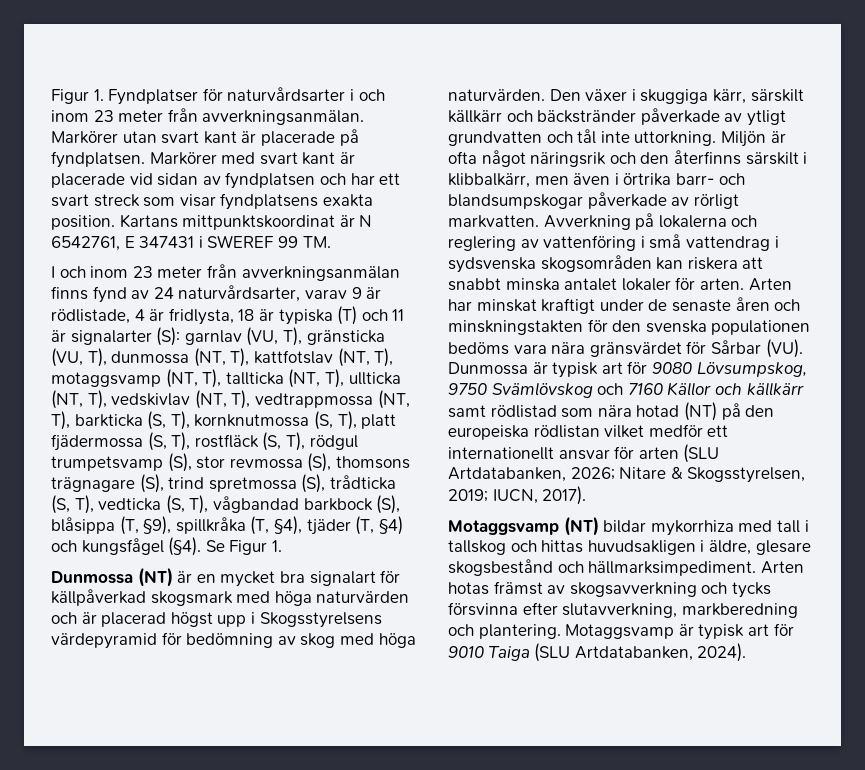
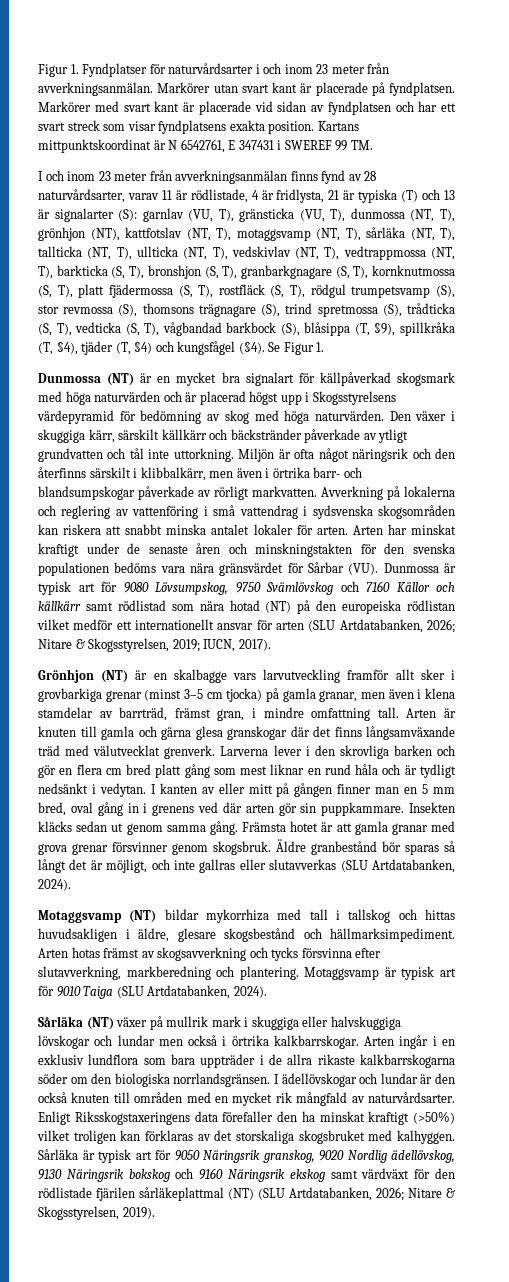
[153,287,174,299] 24 -> [364,171,377,181] 28
[351,287,362,299] 9 -> [161,190,172,200] 11
[238,309,255,321] 18 -> [328,190,340,200] 21
[392,309,405,321] 11 -> [443,190,455,200] 13
(250, 357) none -> [38,227,120,241] grönhjon (NT),
(222, 378) none -> [366,227,455,241] sårläka (NT, T),
(190, 420) none -> [147,265,369,279] bronshjon (S, T), granbarkgnagare (S, T),
(587, 495) none -> [38,669,455,683] [38,688,456,702] [38,707,457,721] [38,726,455,740] [38,745,456,759] [38,764,456,778] [38,783,456,797] [38,802,455,816] [38,821,456,835] [38,839,455,855] [38,859,455,873] [38,879,71,891] // Grönhjon (NT) är en skalbagge vars larvutveckling framför allt sker i grovbarkiga grenar (minst 3–5 cm tjocka) på gamla granar, men även i klena stamdelar av barrträd, främst gran, i mindre omfattning tall. Arten är knuten till gamla och gärna glesa granskogar där det finns långsamväxande träd med välutvecklat grenverk. Larverna lever i den skrovliga barken och gör en flera cm bred platt gång som mest liknar en rund håla och är tydligt nedsänkt i vedytan. I kanten av eller mitt på gången finner man en 5 mm bred, oval gång in i grenens ved där arten gör sin puppkammare. Insekten kläcks sedan ut genom samma gång. Främsta hotet är att gamla granar med grova grenar försvinner genom skogsbruk. Äldre granbestånd bör sparas så långt det är möjligt, och inte gallras eller slutavverkas (SLU Artdatabanken, 2024).
(747, 652) none -> [38,1016,401,1030] [38,1035,455,1049] [38,1054,455,1068] [38,1073,456,1087] [38,1092,455,1106] [38,1111,455,1125] [37,1130,455,1144] [38,1149,455,1163] [38,1168,456,1182] [38,1187,455,1201] [38,1206,155,1220] // Sårläka (NT) växer på mullrik mark i skuggiga eller halvskuggiga lövskogar och lundar men också i örtrika kalkbarrskogar. Arten ingår i en exklusiv lundflora som bara uppträder i de allra rikaste kalkbarrskogarna söder om den biologiska norrlandsgränsen. I ädellövskogar och lundar är den också knuten till områden med en mycket rik mångfald av naturvårdsarter. Enligt Riksskogstaxeringens data förefaller den ha minskat kraftigt (>50%) vilket troligen kan förklaras av det storskaliga skogsbruket med kalhyggen. Sårläka är typisk art för 9050 Näringsrik granskog, 9020 Nordlig ädellövskog, 9130 Näringsrik bokskog och 9160 Näringsrik ekskog samt värdväxt för den rödlistade fjärilen sårläkeplattmal (NT) (SLU Artdatabanken, 2026; Nitare & Skogsstyrelsen, 2019).

